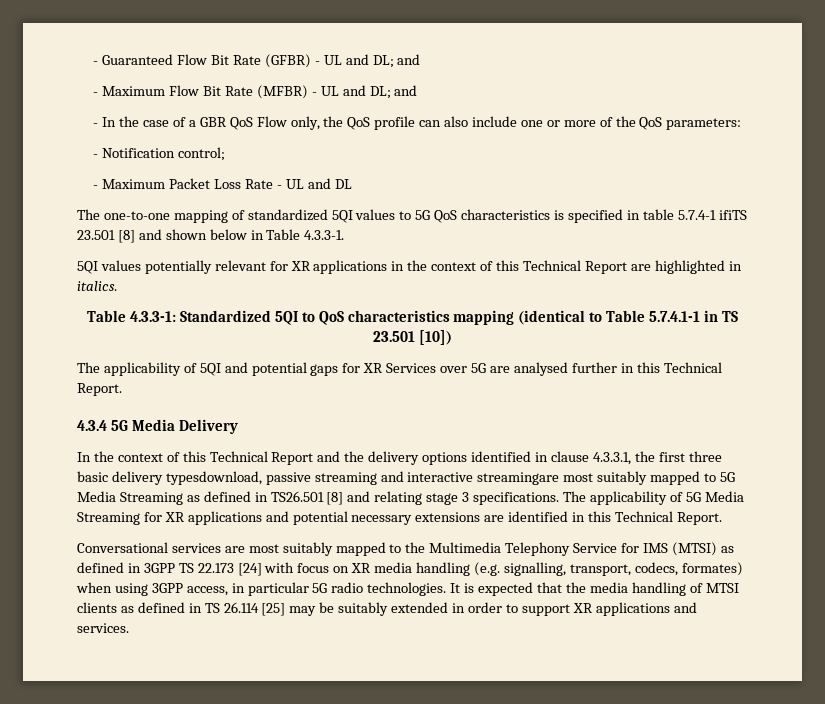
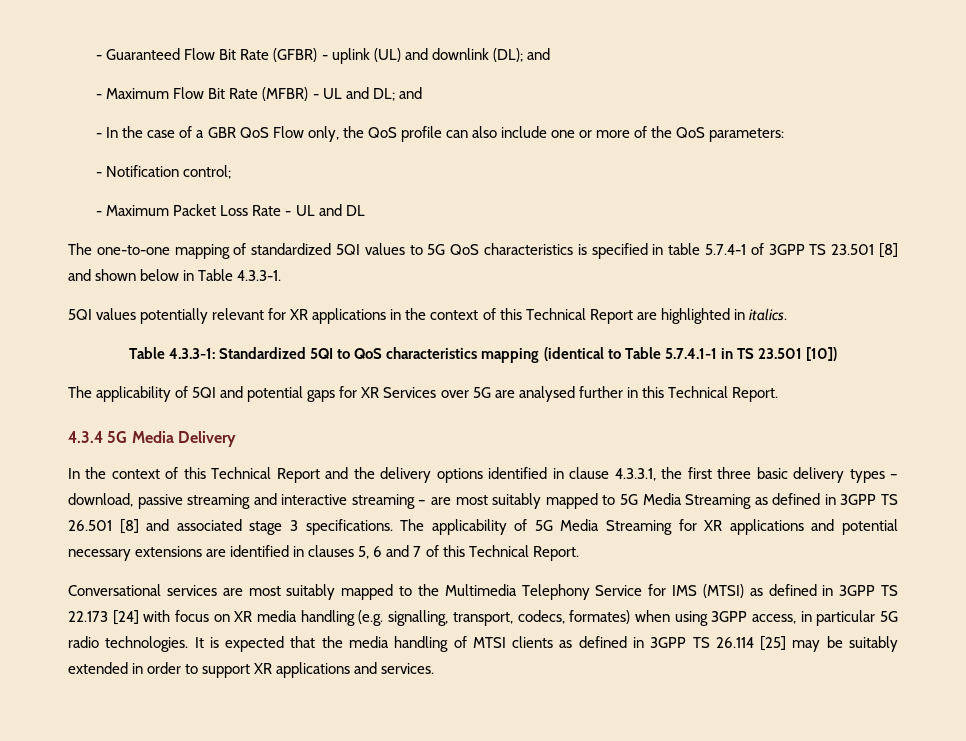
[323,54,394,68] UL and DL; -> [331,48,523,64] uplink (UL) and downlink (DL);
[718,210,747,220] ifiTS -> [750,243,827,255] of 3GPP TS
[165,471,262,485] typesdownload, -> [849,469,899,483] [68,493,133,507] types – download,
[477,472,560,485] streamingare -> [351,494,452,509] streaming – are
[270,491,423,505] TS26.501 [8] and relating -> [840,494,898,505] [68,519,242,534] 3GPP TS 26.501 [8] and associated
(586, 517) none -> [308,545,439,559] clauses 5, 6 and 7 of
(202, 608) none -> [650,637,687,648] 3GPP

